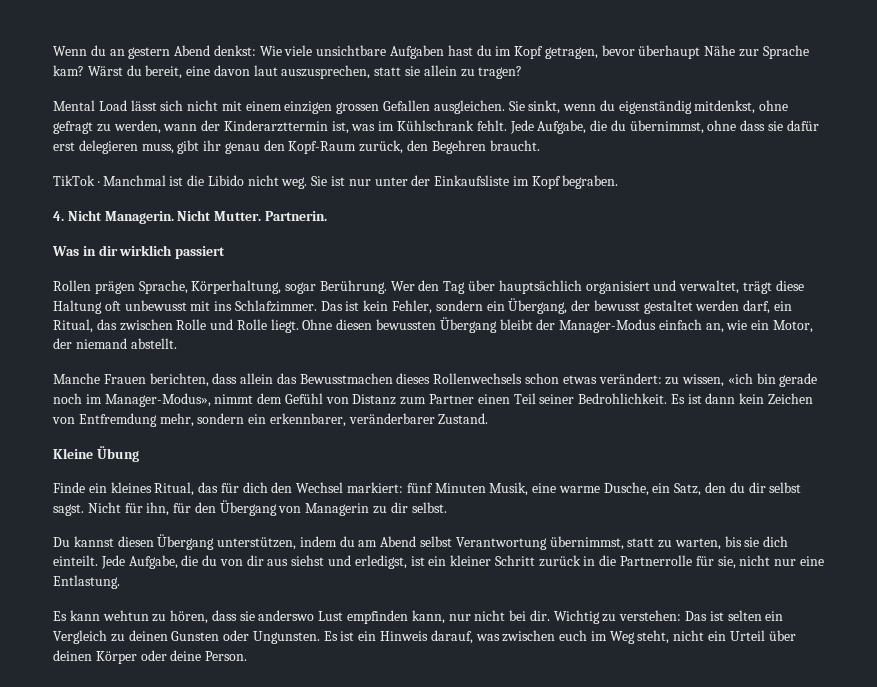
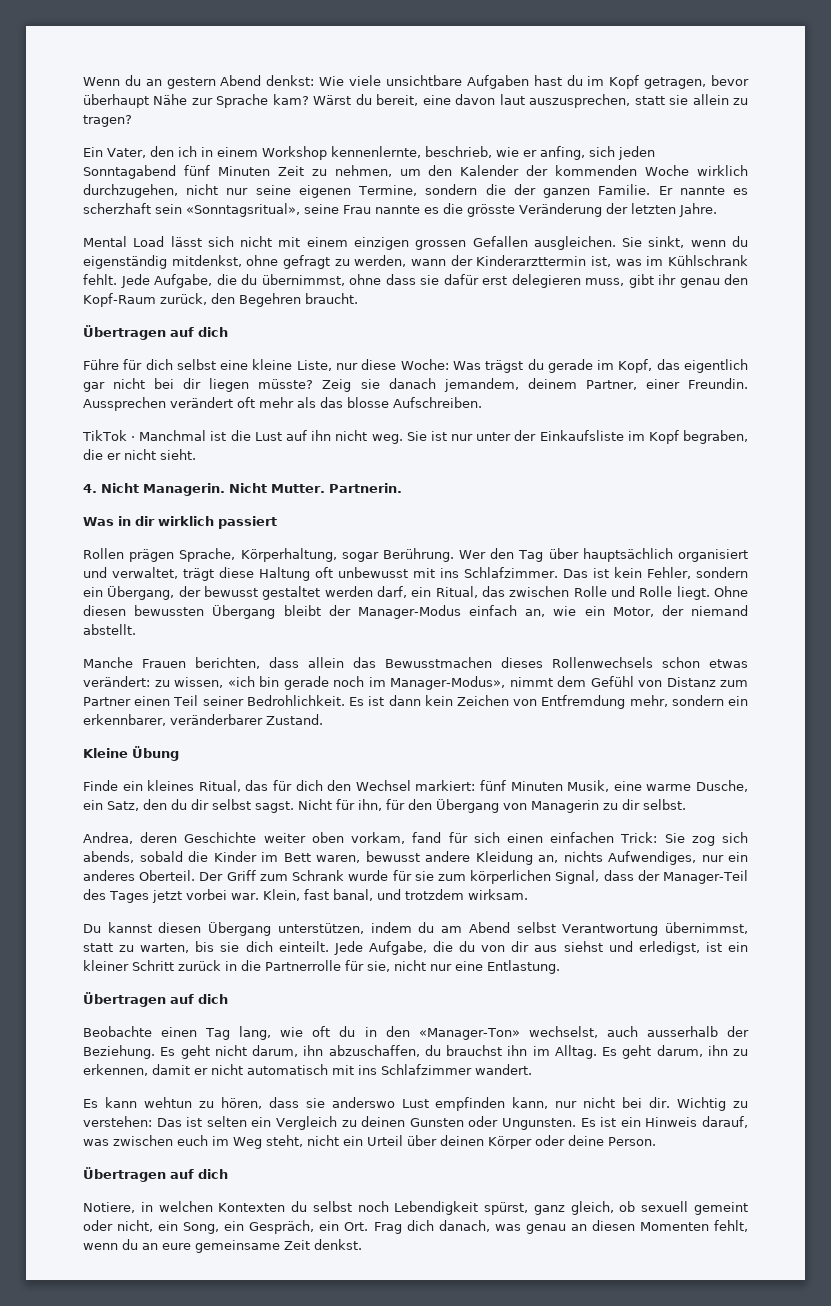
(523, 72) none -> [83,146,655,160] [83,165,748,179] [83,184,749,198] [83,203,717,217] // Ein Vater, den ich in einem Workshop kennenlernte, beschrieb, wie er anfing, sich jeden Sonntagabend fünf Minuten Zeit zu nehmen, um den Kalender der kommenden Woche wirklich durchzugehen, nicht nur seine eigenen Termine, sondern die der ganzen Familie. Er nannte es scherzhaft sein «Sonntagsritual», seine Frau nannte es die grösste Veränderung der letzten Jahre.
(540, 145) none -> [83,325,228,340] [83,359,748,373] [83,378,749,392] [83,397,482,411] // Übertragen auf dich // Führe für dich selbst eine kleine Liste, nur diese Woche: Was trägst du gerade im Kopf, das eigentlich gar nicht bei dir liegen müsste? Zeig sie danach jemandem, deinem Partner, einer Freundin. Aussprechen verändert oft mehr als das blosse Aufschreiben.
[207,175,244,186] Libido -> [254,430,332,441] Lust auf ihn
[562,175,619,189] begraben. -> [683,430,748,444] [83,449,196,460] begraben, die er nicht sieht.
(447, 507) none -> [83,832,749,846] [83,851,748,865] [83,870,749,884] [83,889,528,903] // Andrea, deren Geschichte weiter oben vorkam, fand für sich einen einfachen Trick: Sie zog sich abends, sobald die Kinder im Bett waren, bewusst andere Kleidung an, nichts Aufwendiges, nur ein anderes Oberteil. Der Griff zum Schrank wurde für sie zum körperlichen Signal, dass der Manager-Teil des Tages jetzt vorbei war. Klein, fast banal, und trotzdem wirksam.
(120, 582) none -> [83,992,228,1007] [83,1026,749,1040] [83,1045,748,1059] [83,1064,532,1076] // Übertragen auf dich // Beobachte einen Tag lang, wie oft du in den «Manager-Ton» wechselst, auch ausserhalb der Beziehung. Es geht nicht darum, ihn abzuschaffen, du brauchst ihn im Alltag. Es geht darum, ihn zu erkennen, damit er nicht automatisch mit ins Schlafzimmer wandert.
(248, 656) none -> [83,1167,228,1182] [83,1201,748,1215] [83,1220,748,1234] [83,1239,362,1253] // Übertragen auf dich // Notiere, in welchen Kontexten du selbst noch Lebendigkeit spürst, ganz gleich, ob sexuell gemeint oder nicht, ein Song, ein Gespräch, ein Ort. Frag dich danach, was genau an diesen Momenten fehlt, wenn du an eure gemeinsame Zeit denkst.

